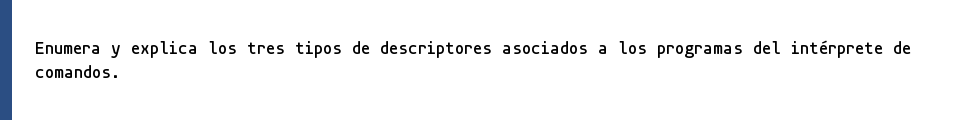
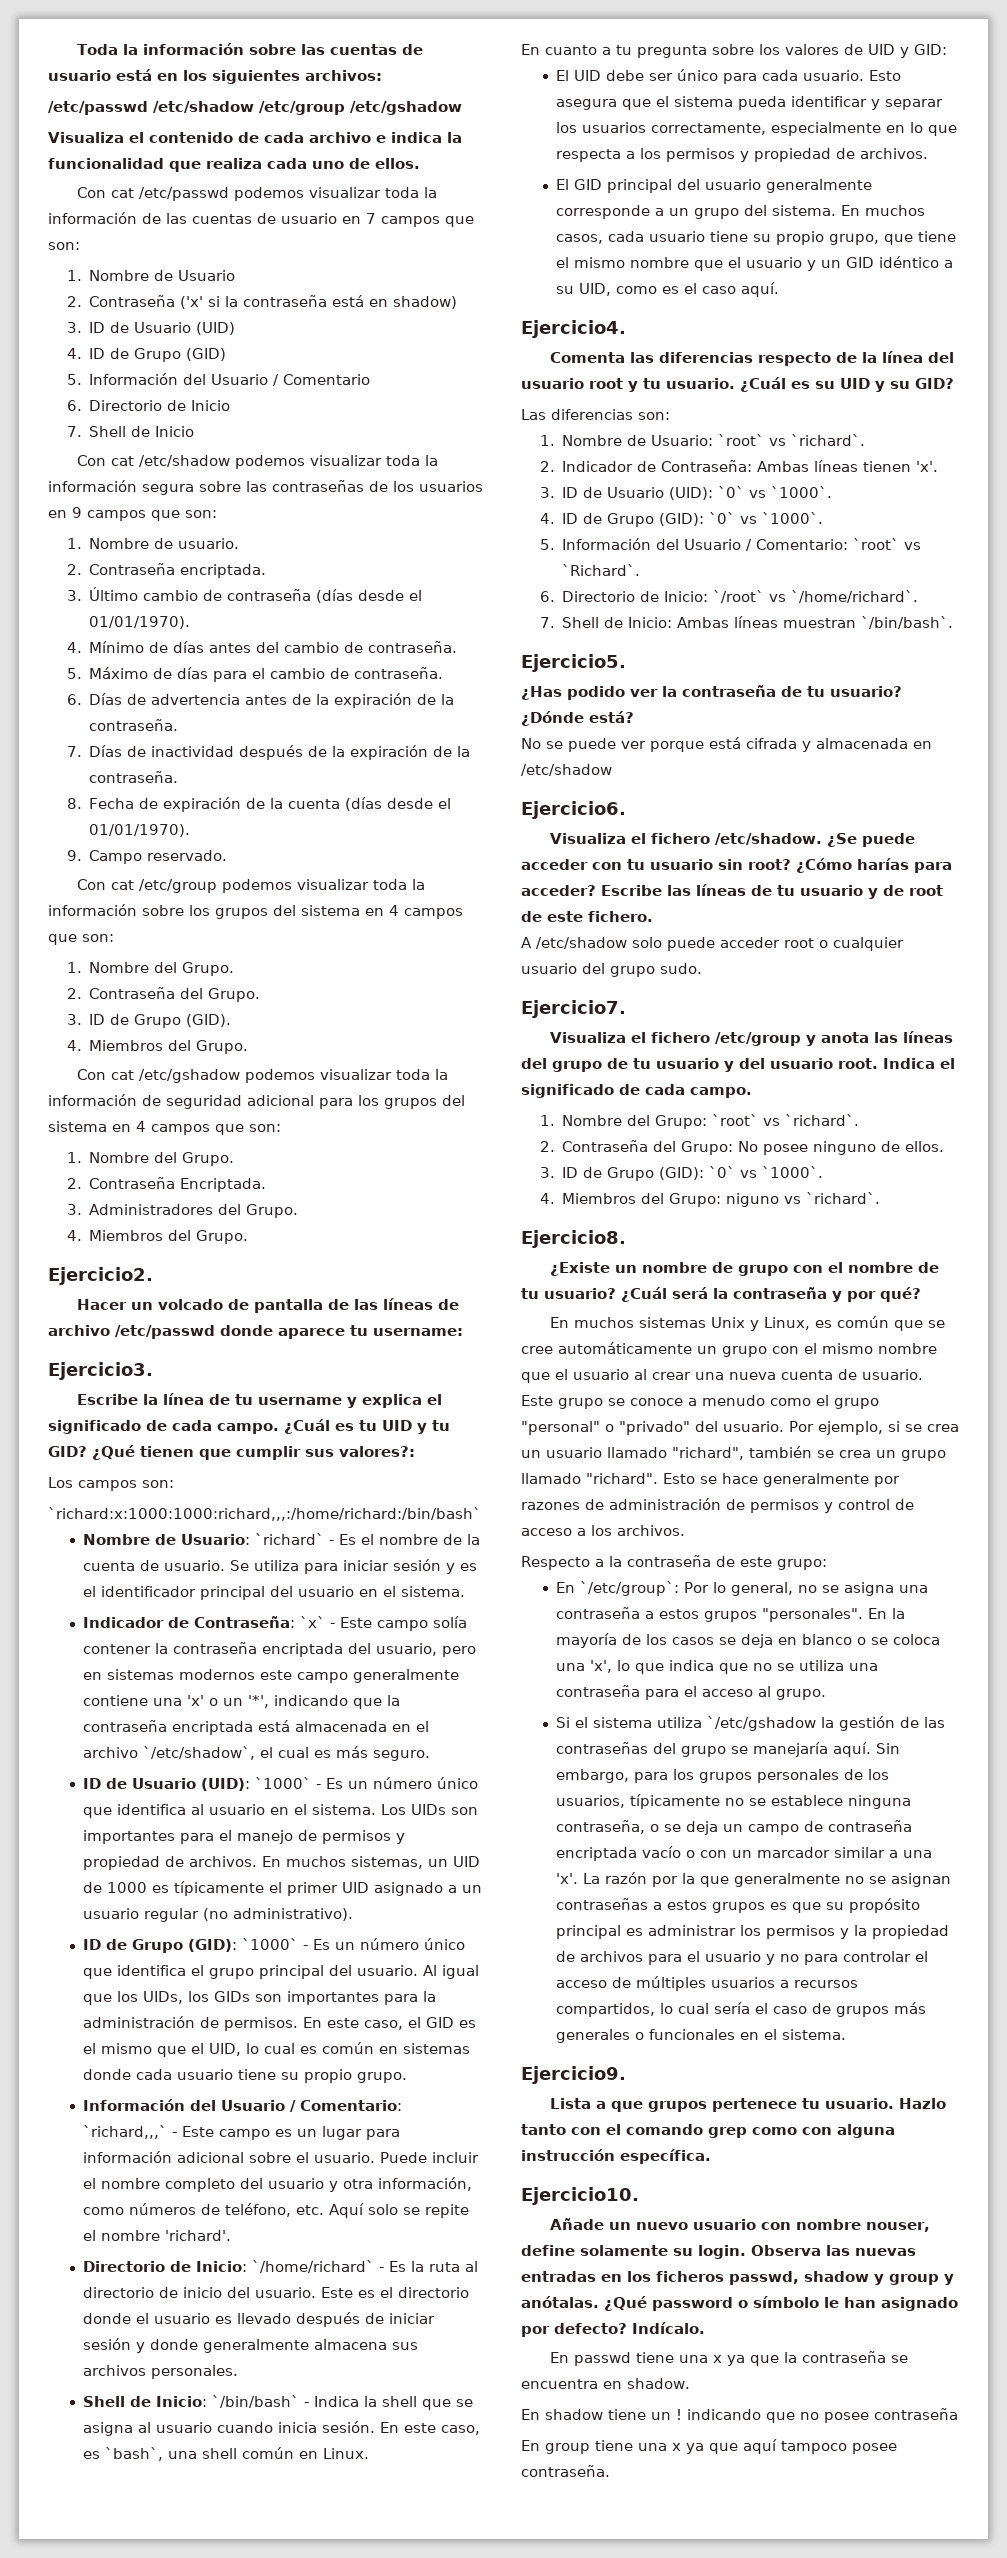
[35,40,911,58] [35,65,120,78] Enumera y explica los tres tipos de descriptores asociados a los programas del intérprete de comandos. -> [76,43,423,55] [48,69,382,84] [48,101,462,115] [48,132,462,143] [48,158,420,172] [76,187,437,201] [48,212,474,227] [48,242,80,250] [66,270,236,281] [66,295,458,309] [66,322,236,335] [66,348,227,362] [66,373,371,386] [66,400,231,411] [66,426,195,437] [76,455,438,469] [48,480,483,495] [48,507,217,521] [66,538,240,549] [66,563,267,578] [66,587,423,603] [89,616,191,629] [66,641,458,653] [66,667,444,682] [66,693,455,708] [89,719,179,731] [66,745,471,760] [89,771,179,783] [66,797,452,812] [89,824,191,837] [66,850,228,864] [76,879,425,893] [48,904,463,919] [48,934,114,945] [66,962,235,976] [66,987,261,1002] [66,1014,232,1028] [66,1040,249,1054] [76,1069,448,1083] [48,1094,465,1109] [48,1121,281,1135] [66,1152,235,1166] [66,1177,267,1192] [66,1204,299,1218] [66,1230,249,1244] [48,1267,153,1285] [76,1298,459,1313] [48,1325,463,1339] [48,1362,153,1380] [76,1393,442,1408] [48,1419,450,1434] [48,1445,415,1460] [48,1477,174,1491] [48,1507,481,1521] [83,1533,481,1545] [83,1559,478,1574] [83,1586,466,1600] [83,1616,468,1631] [83,1642,477,1657] [83,1669,460,1683] [83,1695,401,1709] [83,1720,430,1735] [83,1746,431,1761] [83,1777,479,1791] [83,1804,479,1818] [83,1830,406,1844] [83,1856,481,1870] [83,1881,483,1896] [83,1908,354,1922] [83,1938,466,1953] [83,1965,480,1979] [83,1991,437,2005] [83,2016,477,2031] [83,2042,471,2057] [83,2069,408,2083] [83,2099,403,2112] [83,2125,401,2140] [83,2151,480,2163] [83,2177,473,2192] [83,2203,470,2218] [83,2230,232,2241] [83,2260,479,2273] [83,2287,470,2298] [83,2312,436,2327] [83,2338,419,2353] [83,2365,239,2379] [83,2395,474,2410] [83,2421,481,2436] [83,2447,370,2461] [521,44,947,58] [556,69,902,84] [556,96,944,110] [556,122,958,136] [556,148,929,162] [556,179,873,193] [556,205,926,219] [556,231,957,245] [556,256,954,271] [556,282,780,297] [521,320,626,338] [549,351,954,366] [521,377,954,392] [521,409,670,420] [539,434,866,446] [539,460,939,472] [539,486,833,500] [539,512,824,527] [539,538,922,551] [562,564,641,576] [539,590,919,603] [539,616,954,629] [521,654,626,672] [521,685,902,700] [521,711,634,726] [521,737,932,752] [521,764,612,776] [521,801,626,819] [549,833,915,847] [521,858,952,873] [521,884,943,899] [521,911,653,922] [521,937,904,951] [521,963,702,977] [521,1000,626,1018] [549,1031,953,1046] [521,1058,955,1072] [521,1084,752,1098] [539,1114,860,1129] [539,1140,945,1155] [539,1166,824,1181] [539,1192,881,1207] [521,1230,626,1248] [549,1262,939,1276] [521,1287,921,1302] [549,1316,945,1331] [521,1342,937,1357] [521,1369,923,1383] [521,1395,879,1409] [521,1421,959,1435] [521,1446,946,1461] [521,1473,900,1487] [521,1498,914,1513] [521,1525,685,1536] [521,1555,827,1570] [556,1581,929,1596] [556,1607,906,1622] [556,1633,941,1648] [556,1660,879,1674] [556,1685,827,1700] [556,1716,946,1731] [556,1742,901,1757] [556,1769,890,1783] [556,1794,912,1809] [556,1820,913,1835] [556,1846,933,1861] [556,1872,952,1887] [556,1898,921,1913] [556,1925,950,1939] [556,1951,929,1965] [556,1976,859,1991] [556,2002,927,2017] [556,2029,847,2043] [521,2066,626,2084] [549,2098,946,2112] [521,2124,895,2138] [521,2149,711,2164] [521,2187,639,2205] [549,2218,930,2232] [521,2245,916,2259] [521,2271,954,2285] [521,2296,958,2311] [521,2322,705,2337] [549,2351,908,2366] [521,2378,690,2389] [521,2408,958,2423] [521,2439,897,2454] [521,2465,610,2477] Toda la información sobre las cuentas de usuario está en los siguientes archivos: // /etc/passwd /etc/shadow /etc/group /etc/gshadow // Visualiza el contenido de cada archivo e indica la funcionalidad que realiza cada uno de ellos. // Con cat /etc/passwd podemos visualizar toda la información de las cuentas de usuario en 7 campos que son: // 1. Nombre de Usuario // 2. Contraseña ('x' si la contraseña está en shadow) // 3. ID de Usuario (UID) // 4. ID de Grupo (GID) // 5. Información del Usuario / Comentario // 6. Directorio de Inicio // 7. Shell de Inicio // Con cat /etc/shadow podemos visualizar toda la información segura sobre las contraseñas de los usuarios en 9 campos que son: // 1. Nombre de usuario. // 2. Contraseña encriptada. // 3. Último cambio de contraseña (días desde el 01/01/1970). // 4. Mínimo de días antes del cambio de contraseña. // 5. Máximo de días para el cambio de contraseña. // 6. Días de advertencia antes de la expiración de la contraseña. // 7. Días de inactividad después de la expiración de la contraseña. // 8. Fecha de expiración de la cuenta (días desde el 01/01/1970). // 9. Campo reservado. // Con cat /etc/group podemos visualizar toda la información sobre los grupos del sistema en 4 campos que son: // 1. Nombre del Grupo. // 2. Contraseña del Grupo. // 3. ID de Grupo (GID). // 4. Miembros del Grupo. // Con cat /etc/gshadow podemos visualizar toda la información de seguridad adicional para los grupos del sistema en 4 campos que son: // 1. Nombre del Grupo. // 2. Contraseña Encriptada. // 3. Administradores del Grupo. // 4. Miembros del Grupo. // Ejercicio2. // Hacer un volcado de pantalla de las líneas de archivo /etc/passwd donde aparece tu username: // Ejercicio3. // Escribe la línea de tu username y explica el significado de cada campo. ¿Cuál es tu UID y tu GID? ¿Qué tienen que cumplir sus valores?: // Los campos son: // `richard:x:1000:1000:richard,,,:/home/richard:/bin/bash` // Nombre de Usuario: `richard` - Es el nombre de la cuenta de usuario. Se utiliza para iniciar sesión y es el identificador principal del usuario en el sistema. // Indicador de Contraseña: `x` - Este campo solía contener la contraseña encriptada del usuario, pero en sistemas modernos este campo generalmente contiene una 'x' o un '*', indicando que la contraseña encriptada está almacenada en el archivo `/etc/shadow`, el cual es más seguro. // ID de Usuario (UID): `1000` - Es un número único que identifica al usuario en el sistema. Los UIDs son importantes para el manejo de permisos y propiedad de archivos. En muchos sistemas, un UID de 1000 es típicamente el primer UID asignado a un usuario regular (no administrativo). // ID de Grupo (GID): `1000` - Es un número único que identifica el grupo principal del usuario. Al igual que los UIDs, los GIDs son importantes para la administración de permisos. En este caso, el GID es el mismo que el UID, lo cual es común en sistemas donde cada usuario tiene su propio grupo. // Información del Usuario / Comentario: `richard,,,` - Este campo es un lugar para información adicional sobre el usuario. Puede incluir el nombre completo del usuario y otra información, como números de teléfono, etc. Aquí solo se repite el nombre 'richard'. // Directorio de Inicio: `/home/richard` - Es la ruta al directorio de inicio del usuario. Este es el directorio donde el usuario es llevado después de iniciar sesión y donde generalmente almacena sus archivos personales. // Shell de Inicio: `/bin/bash` - Indica la shell que se asigna al usuario cuando inicia sesión. En este caso, es `bash`, una shell común en Linux. // En cuanto a tu pregunta sobre los valores de UID y GID: // El UID debe ser único para cada usuario. Esto asegura que el sistema pueda identificar y separar los usuarios correctamente, especialmente en lo que respecta a los permisos y propiedad de archivos. // El GID principal del usuario generalmente corresponde a un grupo del sistema. En muchos casos, cada usuario tiene su propio grupo, que tiene el mismo nombre que el usuario y un GID idéntico a su UID, como es el caso aquí. // Ejercicio4. // Comenta las diferencias respecto de la línea del usuario root y tu usuario. ¿Cuál es su UID y su GID? // Las diferencias son: // 1. Nombre de Usuario: `root` vs `richard`. // 2. Indicador de Contraseña: Ambas líneas tienen 'x'. // 3. ID de Usuario (UID): `0` vs `1000`. // 4. ID de Grupo (GID): `0` vs `1000`. // 5. Información del Usuario / Comentario: `root` vs `Richard`. // 6. Directorio de Inicio: `/root` vs `/home/richard`. // 7. Shell de Inicio: Ambas líneas muestran `/bin/bash`. // Ejercicio5. // ¿Has podido ver la contraseña de tu usuario? ¿Dónde está? // No se puede ver porque está cifrada y almacenada en /etc/shadow // Ejercicio6. // Visualiza el fichero /etc/shadow. ¿Se puede acceder con tu usuario sin root? ¿Cómo harías para acceder? Escribe las líneas de tu usuario y de root de este fichero. // A /etc/shadow solo puede acceder root o cualquier usuario del grupo sudo. // Ejercicio7. // Visualiza el fichero /etc/group y anota las líneas del grupo de tu usuario y del usuario root. Indica el significado de cada campo. // 1. Nombre del Grupo: `root` vs `richard`. // 2. Contraseña del Grupo: No posee ninguno de ellos. // 3. ID de Grupo (GID): `0` vs `1000`. // 4. Miembros del Grupo: niguno vs `richard`. // Ejercicio8. // ¿Existe un nombre de grupo con el nombre de tu usuario? ¿Cuál será la contraseña y por qué? // En muchos sistemas Unix y Linux, es común que se cree automáticamente un grupo con el mismo nombre que el usuario al crear una nueva cuenta de usuario. Este grupo se conoce a menudo como el grupo "personal" o "privado" del usuario. Por ejemplo, si se crea un usuario llamado "richard", también se crea un grupo llamado "richard". Esto se hace generalmente por razones de administración de permisos y control de acceso a los archivos. // Respecto a la contraseña de este grupo: // En `/etc/group`: Por lo general, no se asigna una contraseña a estos grupos "personales". En la mayoría de los casos se deja en blanco o se coloca una 'x', lo que indica que no se utiliza una contraseña para el acceso al grupo. // Si el sistema utiliza `/etc/gshadow la gestión de las contraseñas del grupo se manejaría aquí. Sin embargo, para los grupos personales de los usuarios, típicamente no se establece ninguna contraseña, o se deja un campo de contraseña encriptada vacío o con un marcador similar a una 'x'. La razón por la que generalmente no se asignan contraseñas a estos grupos es que su propósito principal es administrar los permisos y la propiedad de archivos para el usuario y no para controlar el acceso de múltiples usuarios a recursos compartidos, lo cual sería el caso de grupos más generales o funcionales en el sistema. // Ejercicio9. // Lista a que grupos pertenece tu usuario. Hazlo tanto con el comando grep como con alguna instrucción específica. // Ejercicio10. // Añade un nuevo usuario con nombre nouser, define solamente su login. Observa las nuevas entradas en los ficheros passwd, shadow y group y anótalas. ¿Qué password o símbolo le han asignado por defecto? Indícalo. // En passwd tiene una x ya que la contraseña se encuentra en shadow. // En shadow tiene un ! indicando que no posee contraseña // En group tiene una x ya que aquí tampoco posee contraseña.

